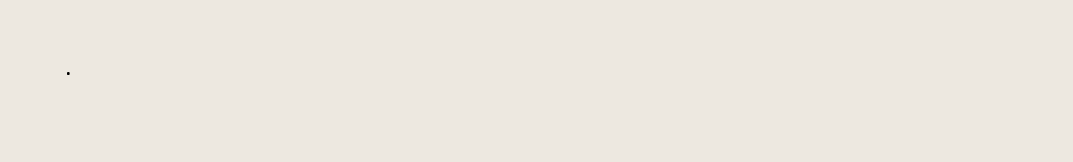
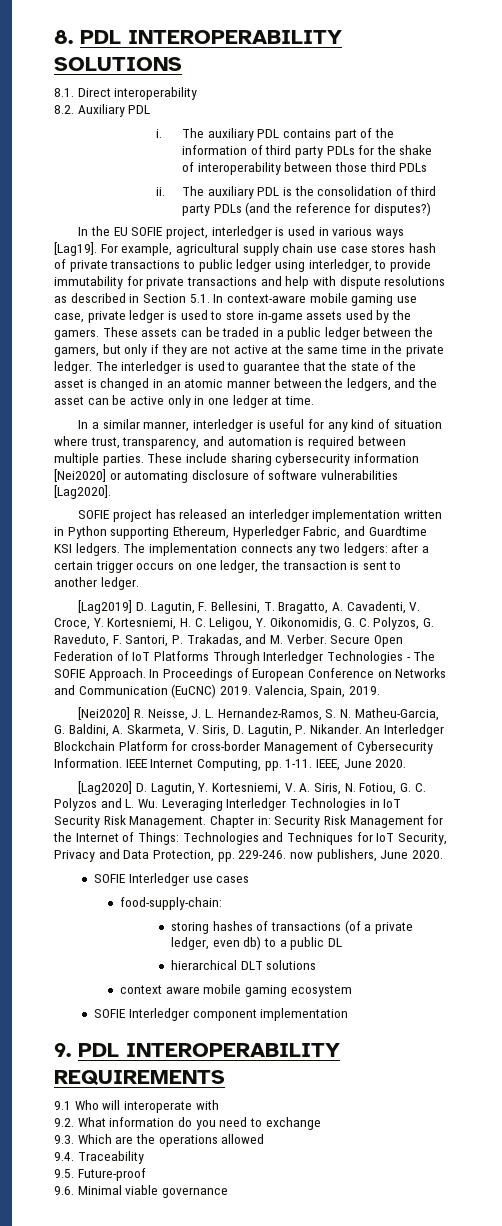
[65,72,71,75] . -> [54,30,342,44] [54,57,182,71] [54,87,198,100] [54,104,151,117] [156,128,394,141] [181,145,433,158] [181,162,428,175] [156,186,437,199] [181,202,431,216] [78,226,404,239] [54,242,436,256] [54,259,431,272] [54,276,446,289] [54,293,417,306] [54,310,412,323] [54,327,434,340] [54,344,445,357] [54,361,417,374] [54,378,438,391] [54,395,314,408] [78,419,442,432] [54,436,406,449] [54,453,419,466] [54,469,398,483] [54,485,111,499] [78,509,442,522] [54,526,427,539] [54,543,429,556] [54,560,402,573] [54,577,139,590] [78,600,421,614] [54,617,435,630] [54,634,403,647] [54,651,436,664] [54,668,447,681] [54,684,380,698] [78,707,439,721] [54,724,445,737] [54,741,433,754] [54,758,407,771] [78,781,426,795] [54,798,402,811] [54,815,444,828] [53,832,447,845] [54,849,443,862] [94,873,250,886] [120,897,223,910] [171,920,414,934] [171,936,343,950] [171,960,317,970] [120,984,352,997] [94,1008,349,1021] [54,1043,340,1057] [54,1070,225,1086] [54,1100,219,1113] [54,1117,321,1130] [54,1134,265,1147] [54,1151,144,1164] [54,1168,146,1181] [54,1185,228,1198] 8. PDL INTEROPERABILITY SOLUTIONS // 8.1. Direct interoperability // 8.2. Auxiliary PDL // i. The auxiliary PDL contains part of the information of third party PDLs for the shake of interoperability between those third PDLs // ii. The auxiliary PDL is the consolidation of third party PDLs (and the reference for disputes?) // In the EU SOFIE project, interledger is used in various ways [Lag19]. For example, agricultural supply chain use case stores hash of private transactions to public ledger using interledger, to provide immutability for private transactions and help with dispute resolutions as described in Section 5.1. In context-aware mobile gaming use case, private ledger is used to store in-game assets used by the gamers. These assets can be traded in a public ledger between the gamers, but only if they are not active at the same time in the private ledger. The interledger is used to guarantee that the state of the asset is changed in an atomic manner between the ledgers, and the asset can be active only in one ledger at time. // In a similar manner, interledger is useful for any kind of situation where trust, transparency, and automation is required between multiple parties. These include sharing cybersecurity information [Nei2020] or automating disclosure of software vulnerabilities [Lag2020]. // SOFIE project has released an interledger implementation written in Python supporting Ethereum, Hyperledger Fabric, and Guardtime KSI ledgers. The implementation connects any two ledgers: after a certain trigger occurs on one ledger, the transaction is sent to another ledger. // [Lag2019] D. Lagutin, F. Bellesini, T. Bragatto, A. Cavadenti, V. Croce, Y. Kortesniemi, H. C. Leligou, Y. Oikonomidis, G. C. Polyzos, G. Raveduto, F. Santori, P. Trakadas, and M. Verber. Secure Open Federation of IoT Platforms Through Interledger Technologies - The SOFIE Approach. In Proceedings of European Conference on Networks and Communication (EuCNC) 2019. Valencia, Spain, 2019. // [Nei2020] R. Neisse, J. L. Hernandez-Ramos, S. N. Matheu-Garcia, G. Baldini, A. Skarmeta, V. Siris, D. Lagutin, P. Nikander. An Interledger Blockchain Platform for cross-border Management of Cybersecurity Information. IEEE Internet Computing, pp. 1-11. IEEE, June 2020. // [Lag2020] D. Lagutin, Y. Kortesniemi, V. A. Siris, N. Fotiou, G. C. Polyzos and L. Wu. Leveraging Interledger Technologies in IoT Security Risk Management. Chapter in: Security Risk Management for the Internet of Things: Technologies and Techniques for IoT Security, Privacy and Data Protection, pp. 229-246. now publishers, June 2020. // SOFIE Interledger use cases // food-supply-chain: // storing hashes of transactions (of a private ledger, even db) to a public DL // hierarchical DLT solutions // context aware mobile gaming ecosystem // SOFIE Interledger component implementation // 9. PDL INTEROPERABILITY REQUIREMENTS // 9.1 Who will interoperate with // 9.2. What information do you need to exchange // 9.3. Which are the operations allowed // 9.4. Traceability // 9.5. Future-proof // 9.6. Minimal viable governance

